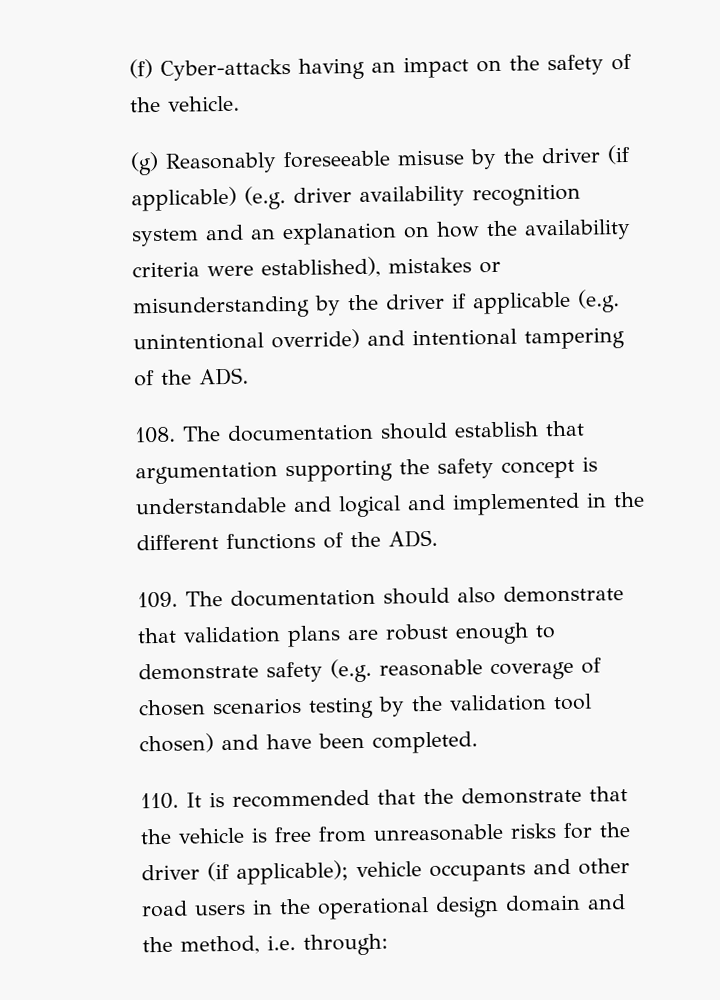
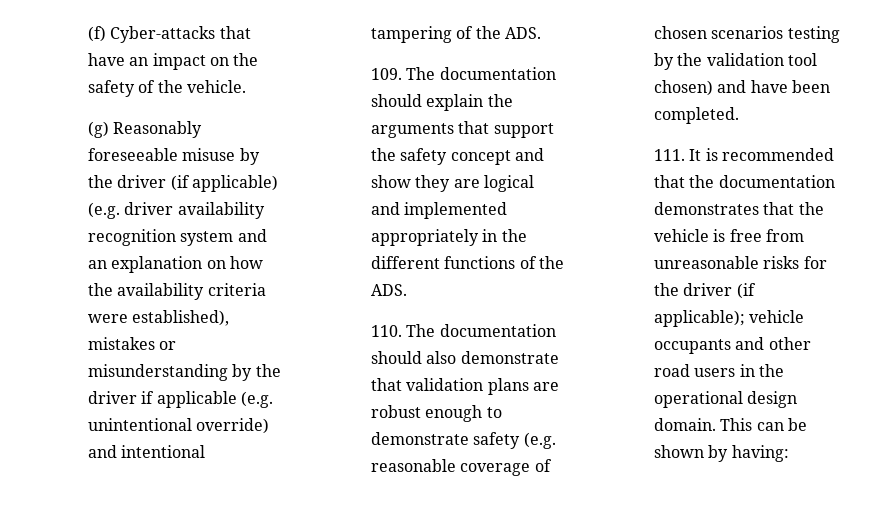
[298,57,366,80] having -> [219,26,251,39] [88,53,126,66] that have
[134,420,586,444] [135,456,599,485] [135,496,333,515] 108. The documentation should establish that argumentation supporting the safety concept is understandable and -> [371,67,556,80] [371,94,513,111] [371,121,554,138] [371,148,545,165] [371,175,480,192] 109. The documentation should explain the arguments that support the safety concept and show they are
(581, 504) none -> [371,229,480,246] appropriately
[137,591,179,609] 109. -> [371,325,403,337] 110.
[140,792,180,810] 110. -> [654,149,686,161] 111.
[461,786,583,805] demonstrate -> [718,175,835,188] [654,202,760,215] documentation demonstrates
[505,894,627,912] [142,933,389,956] domain and the method, i.e. through: -> [654,418,808,431] [654,445,789,462] domain. This can be shown by having:

